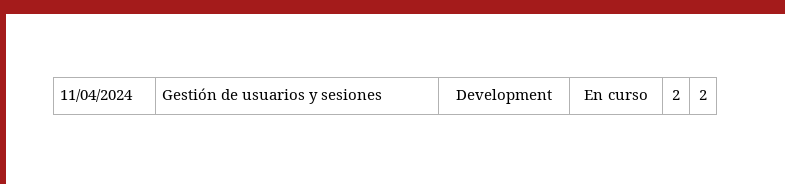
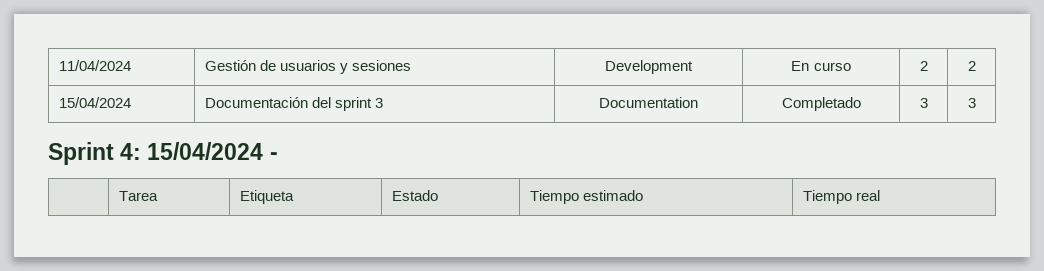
(707, 95) none -> [58,97,131,108] [204,97,384,111] [599,97,698,108] [781,97,861,111] [919,98,928,108] [967,98,976,108] [48,142,278,165] [118,191,158,201] [239,190,294,204] [391,190,438,201] [529,190,643,204] [802,190,880,204] // 15/04/2024 | Documentación del sprint 3 | Documentation | Completado | 3 | 3 // Sprint 4: 15/04/2024 - // | Tarea | Etiqueta | Estado | Tiempo estimado | Tiempo real

